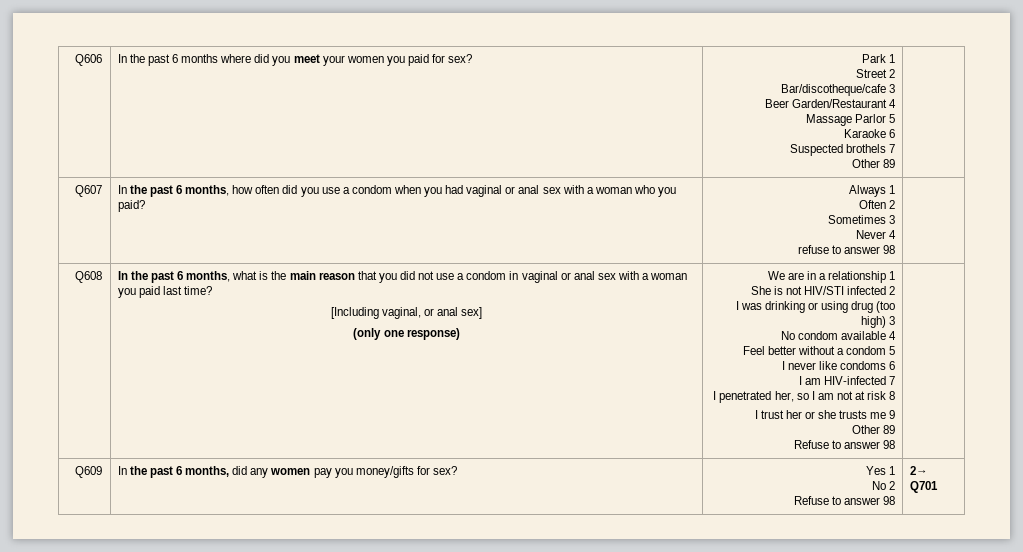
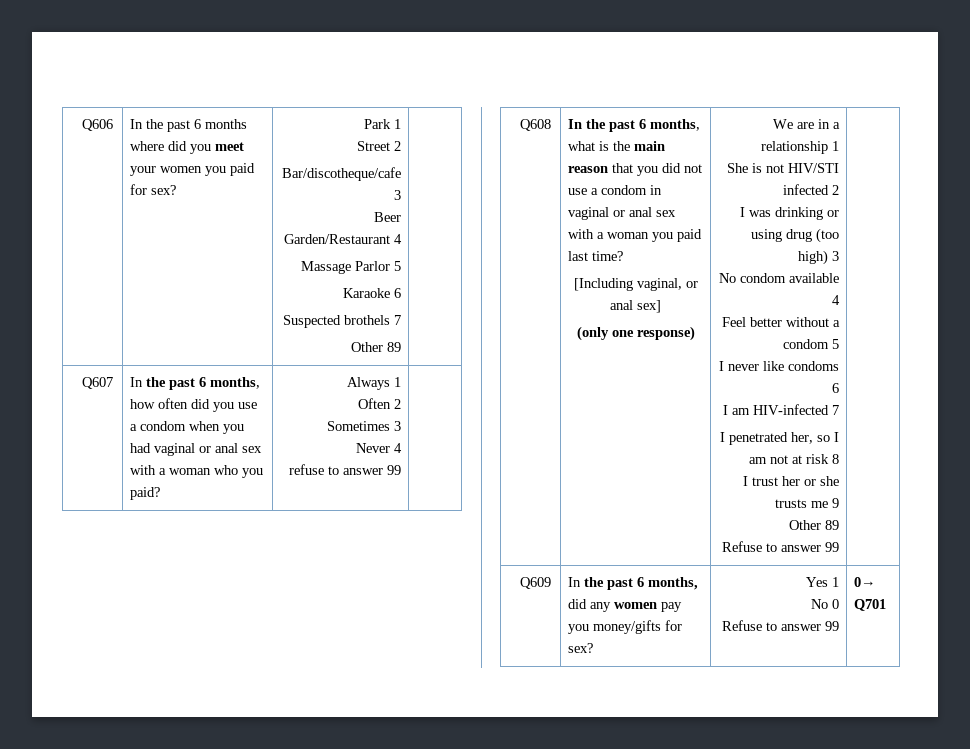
[883,245,896,254] 98 -> [387,465,402,475] 99
[883,440,896,449] 98 -> [825,542,840,552] 99
[889,481,896,490] [794,496,896,505] [909,466,928,475] 2 // Refuse to answer 98 | 2→ -> [832,599,840,609] [722,620,840,631] [853,577,876,587] 0 // Refuse to answer 99 | 0→

